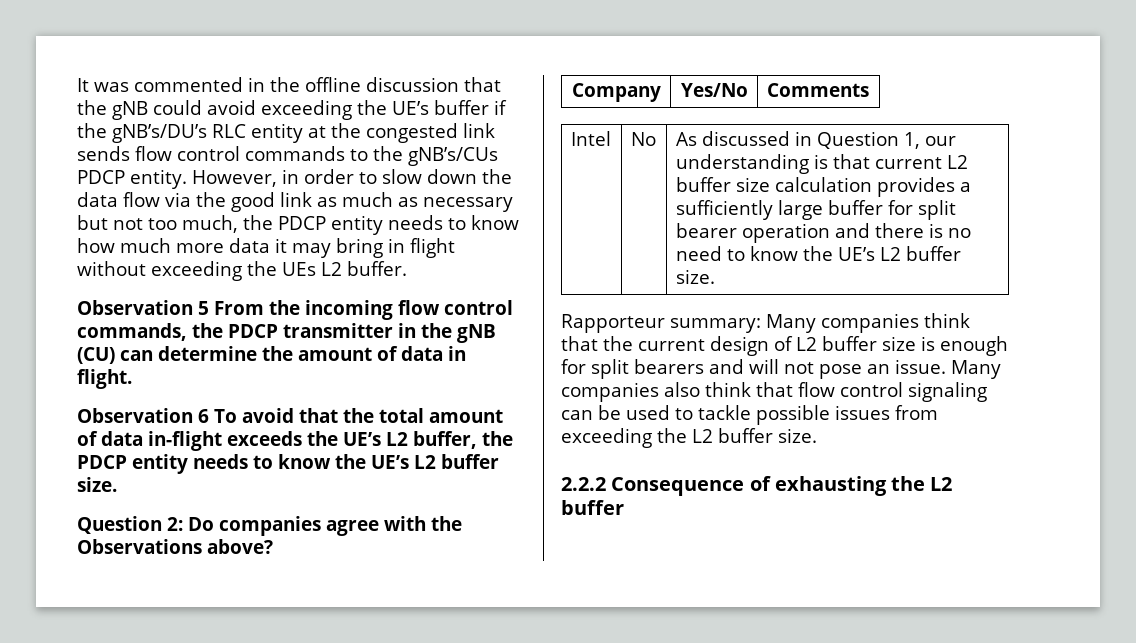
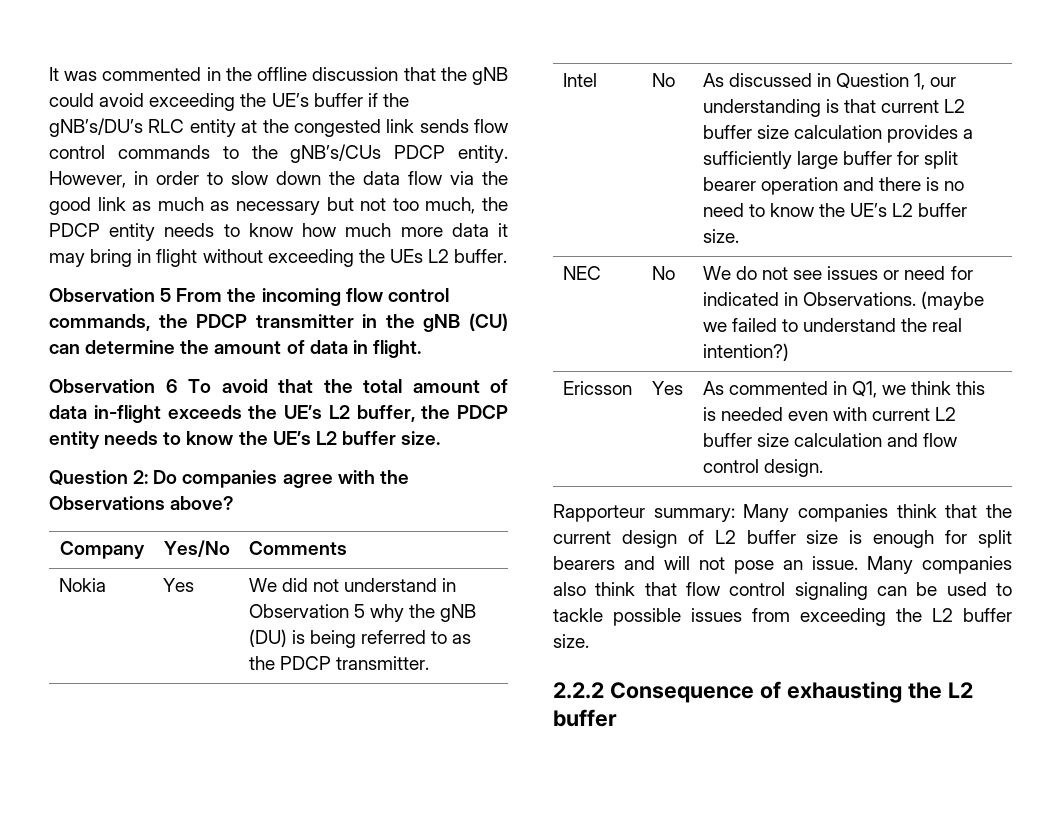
(869, 90) none -> [58,578,106,592] [162,578,194,592] [248,578,457,592] [248,604,477,622] [248,629,472,648] [248,656,429,670] // Nokia | Yes | We did not understand in Observation 5 why the gNB (DU) is being referred to as the PDCP transmitter.
(715, 276) none -> [562,266,601,280] [651,266,675,280] [702,266,973,280] [702,291,985,310] [702,318,963,332] [702,343,789,361] [562,381,632,395] [651,381,683,395] [702,381,986,398] [702,407,957,421] [702,433,958,447] [702,459,823,477] // NEC | No | We do not see issues or need for indicated in Observations. (maybe we failed to understand the real intention?) // Ericsson | Yes | As commented in Q1, we think this is needed even with current L2 buffer size calculation and flow control design.

